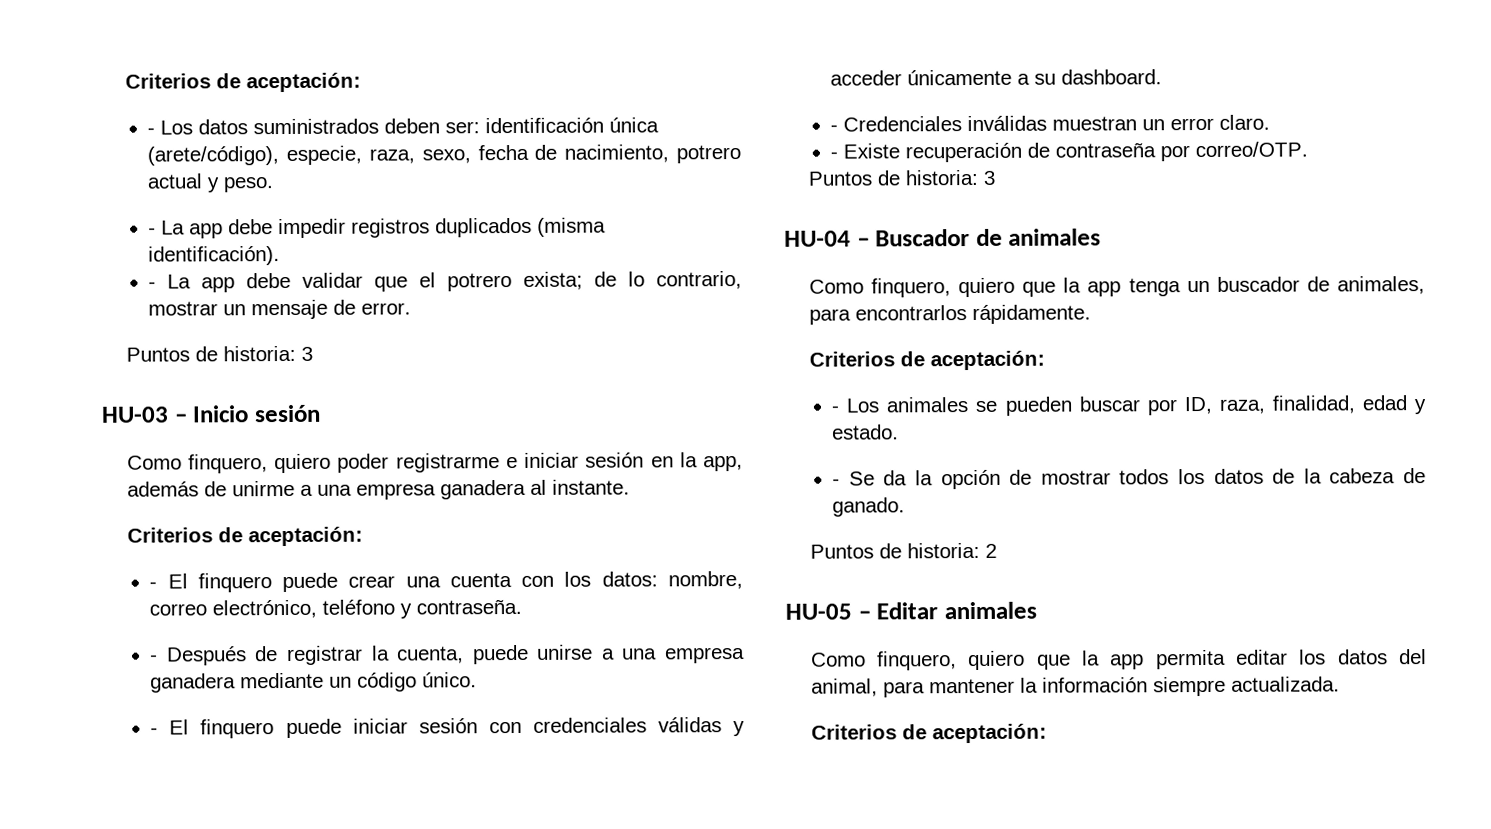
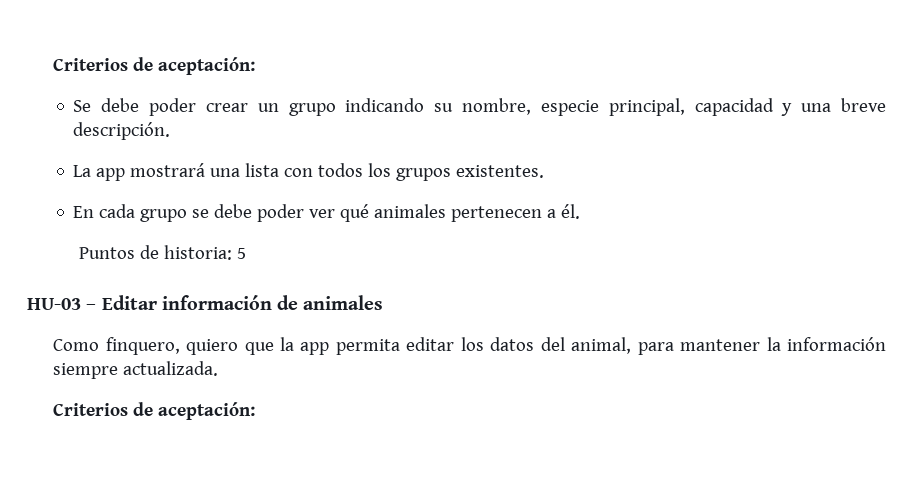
[124,72,361,93] [147,117,660,135] [147,144,741,166] [147,173,275,193] [148,217,607,239] [148,246,281,266] [148,271,742,293] [148,299,412,320] [125,345,313,362] Criterios de aceptación: // - Los datos suministrados deben ser: identificación única (arete/código), especie, raza, sexo, fecha de nacimiento, potrero actual y peso. // - La app debe impedir registros duplicados (misma identificación). // - La app debe validar que el potrero exista; de lo contrario, mostrar un mensaje de error. // Puntos de historia: 3 -> [53,57,256,75] [73,98,886,116] [73,122,171,140] [73,163,545,181] [73,204,581,222] [79,245,247,260] Criterios de aceptación: // Se debe poder crear un grupo indicando su nombre, especie principal, capacidad y una breve descripción. // La app mostrará una lista con todos los grupos existentes. // En cada grupo se debe poder ver qué animales pertenecen a él. // Puntos de historia: 5
[192,404,321,423] [126,452,743,474] [126,479,630,500] [126,526,363,547] [149,571,743,593] [149,598,523,619] [150,644,745,666] [150,672,478,693] [150,717,745,739] [830,69,1163,86] [830,114,1271,132] [830,141,1309,163] [807,169,996,186] [784,228,1102,247] [808,276,1425,298] [808,304,1091,325] [808,350,1045,371] [831,395,1427,416] [832,424,900,440] [832,468,1426,490] [832,497,906,517] [809,542,997,559] [785,602,939,620] Inicio sesión // Como finquero, quiero poder registrarme e iniciar sesión en la app, además de unirme a una empresa ganadera al instante. // Criterios de aceptación: // - El finquero puede crear una cuenta con los datos: nombre, correo electrónico, teléfono y contraseña. // - Después de registrar la cuenta, puede unirse a una empresa ganadera mediante un código único. // - El finquero puede iniciar sesión con credenciales válidas y acceder únicamente a su dashboard. // - Credenciales inválidas muestran un error claro. // - Existe recuperación de contraseña por correo/OTP. // Puntos de historia: 3 // HU-04 – Buscador de animales // Como finquero, quiero que la app tenga un buscador de animales, para encontrarlos rápidamente. // Criterios de aceptación: // - Los animales se pueden buscar por ID, raza, finalidad, edad y estado. // - Se da la opción de mostrar todos los datos de la cabeza de ganado. // Puntos de historia: 2 // HU-05 – Editar -> [101,295,299,310] Editar información de

